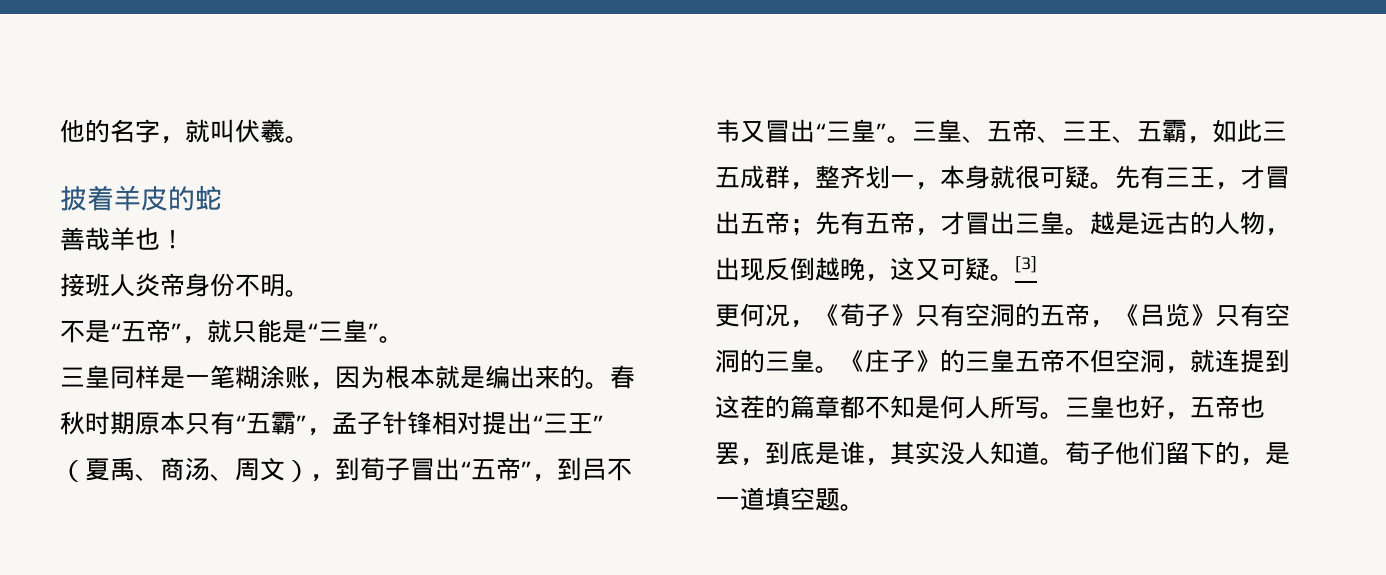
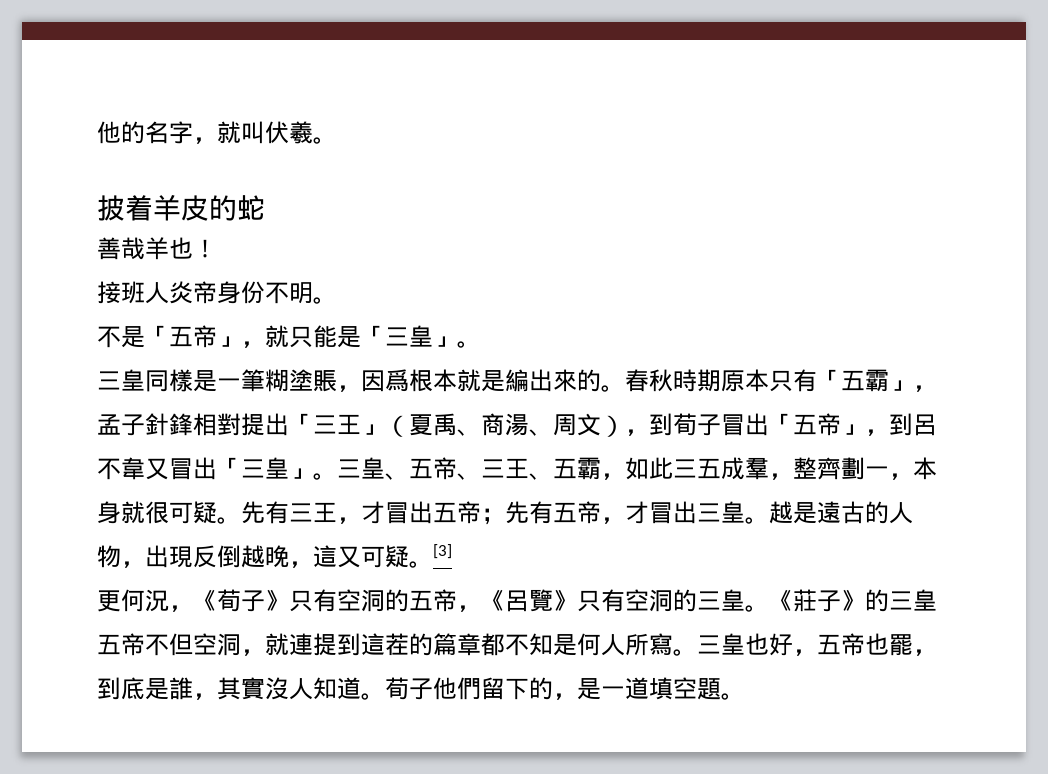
[110,319,404,344] [60,365,385,390] “五帝”，就只能是“三皇”。 // 三皇同样是一笔糊涂账，因为 -> [145,325,481,348] [97,369,409,392] 「五帝」，就只能是「三皇」。 // 三皇同樣是一筆糊塗賬，因爲
[485,365,560,389] 编出来 -> [505,369,577,392] 編出來
[85,411,110,435] 时 -> [673,369,697,392] 時
[235,411,604,436] “五霸”，孟子针锋相对提出“三王” -> [817,369,937,392] [97,413,385,436] 「五霸」，孟子針鋒相對提出「三王」
[185,457,210,481] 汤 -> [505,413,529,436] 湯
[460,457,632,482] [715,119,887,143] “五帝”，到吕不韦又冒出“三皇” -> [769,413,937,436] [97,457,313,480] 「五帝」，到呂不韋又冒出「三皇」
[765,165,890,190] 群，整齐划 -> [745,457,865,480] 羣，整齊劃
[1140,212,1165,235] 远 -> [817,501,841,523] 遠
[740,258,765,281] 现 -> [169,546,193,568] 現
[890,257,915,281] 这 -> [313,545,337,567] 這
[765,304,790,327] 况 -> [145,589,169,612] 況
[1140,303,1190,327] 吕览 -> [505,589,553,612] 呂覽
[865,349,890,373] 庄 -> [793,589,817,612] 莊
[1215,349,1290,373] [715,395,740,419] 连提到这 -> [289,633,385,656] 連提到這
[1015,396,1040,419] 写 -> [649,633,673,655] 寫
[715,442,740,465] 罢 -> [889,634,913,656] 罷
[840,441,965,466] 谁，其实没 -> [169,677,289,700] 誰，其實沒
[1140,441,1165,465] 们 -> [457,677,481,700] 們
[815,488,840,511] 题 -> [697,678,721,700] 題

